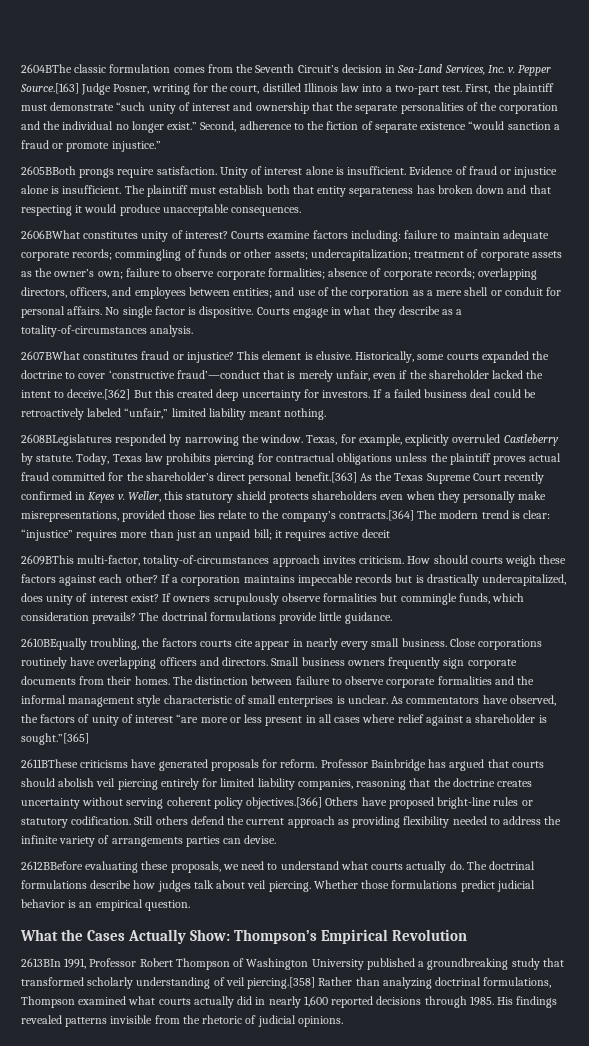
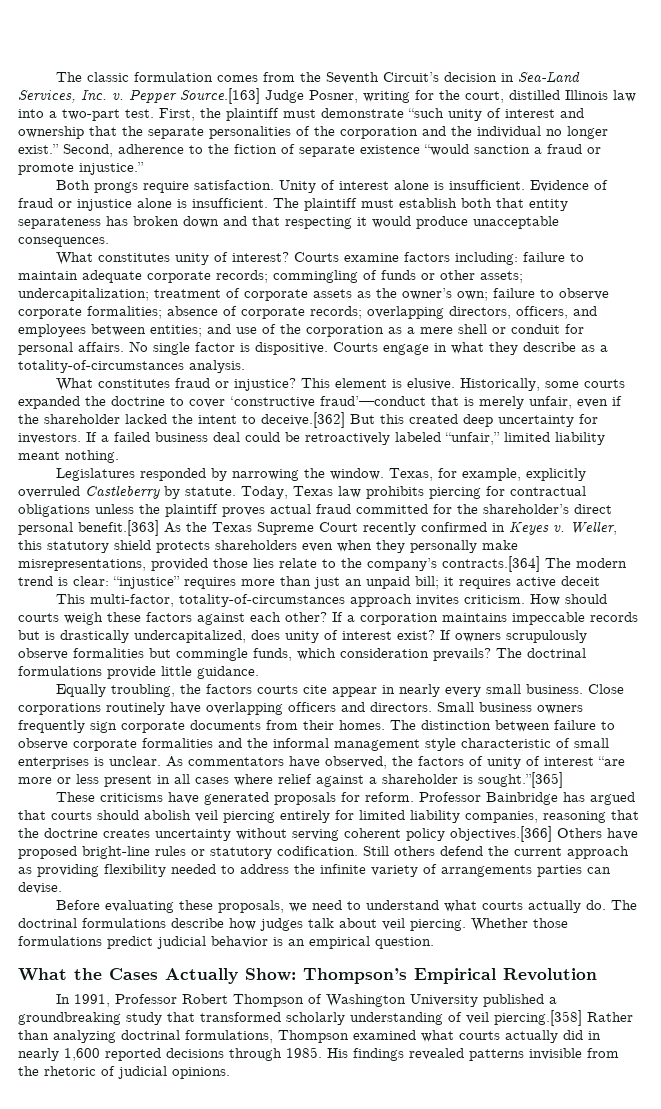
[21,64,72,73] 2604BThe -> [55,72,82,82] The
[21,166,76,175] 2605BBoth -> [55,180,90,190] Both
[21,230,80,239] 2606BWhat -> [55,252,93,265] What
[21,351,80,360] 2607BWhat -> [55,378,93,391] What
[21,434,112,446] 2608BLegislatures -> [55,468,135,481] Legislatures
[21,555,74,565] 2609BThis -> [55,594,85,604] This
[21,638,87,650] 2610BEqually -> [55,684,106,697] Equally
[21,759,78,768] 2611BThese -> [55,792,95,802] These
[21,861,83,870] 2612BBefore -> [55,900,100,910] Before
[21,958,61,967] 2613BIn -> [55,994,70,1004] In

